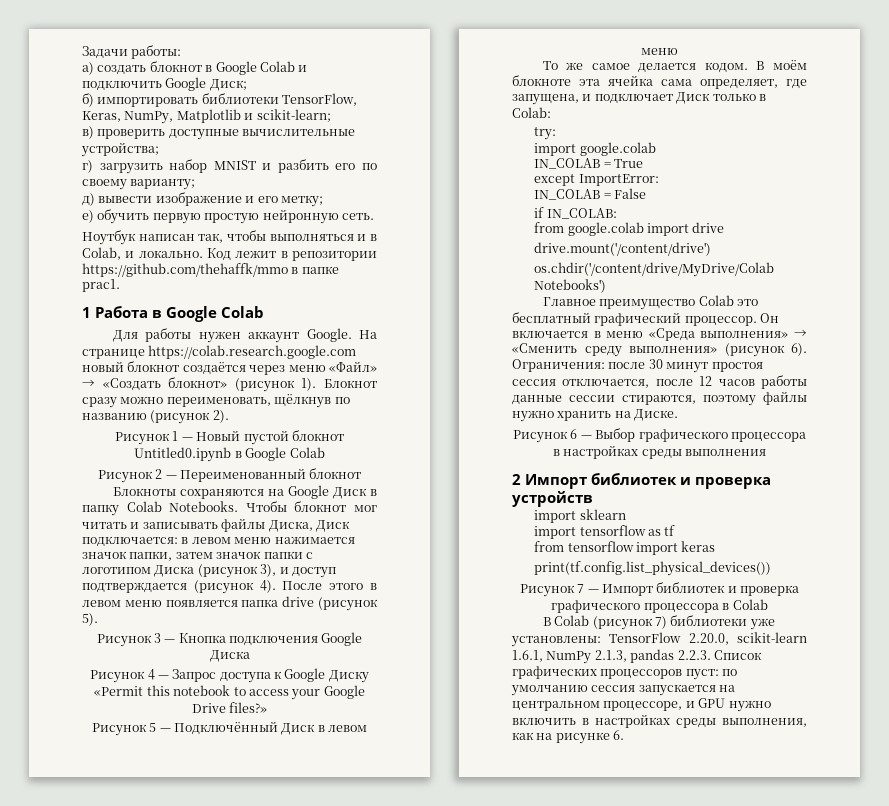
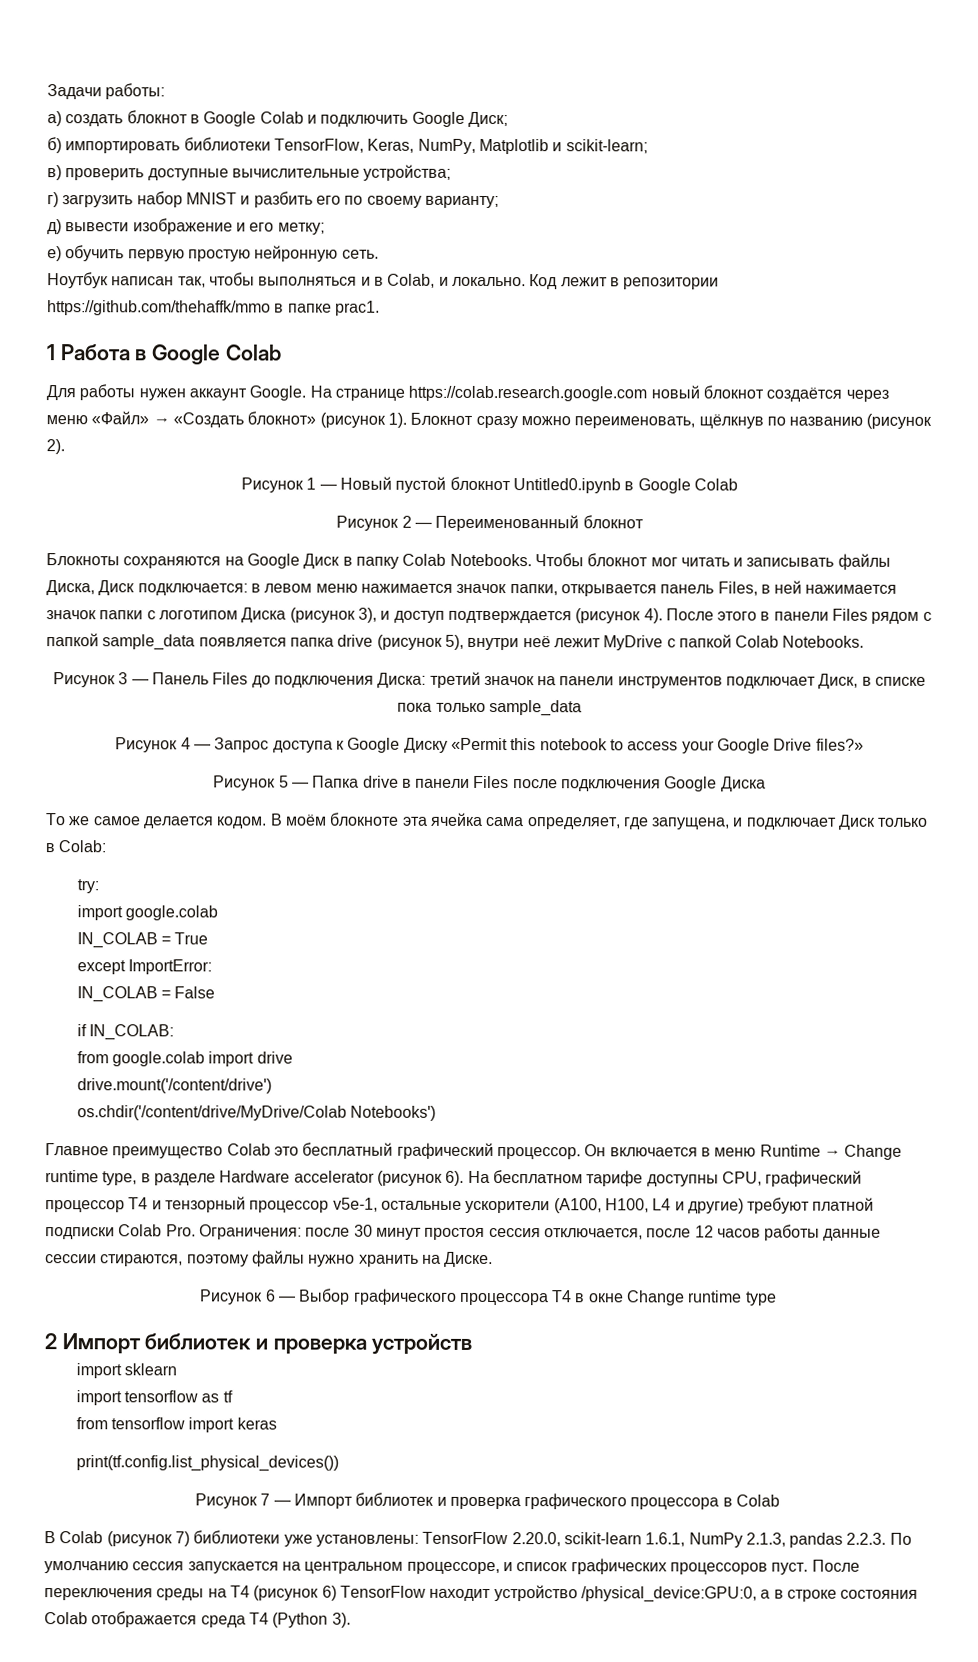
[175,552,213,559] затем -> [560,580,898,597] открывается панель Files, в ней нажимается
[82,596,378,611] [82,613,98,626] [96,632,363,647] [209,650,250,662] левом меню появляется папка drive (рисунок 5). // Рисунок 3 — Кнопка подключения Google Диска -> [773,608,932,624] [46,633,865,651] [52,671,927,689] [397,699,582,717] панели Files рядом с папкой sample_data появляется папка drive (рисунок 5), внутри неё лежит MyDrive с папкой Colab Notebooks. // Рисунок 3 — Панель Files до подключения Диска: третий значок на панели инструментов подключает Диск, в списке пока только sample_data
[174,721,368,735] [641,48,678,55] Подключённый Диск в левом меню -> [312,775,766,792] Папка drive в панели Files после подключения Google Диска
[648,328,807,341] [512,343,807,357] «Среда выполнения» → «Сменить среду выполнения» (рисунок 6). -> [759,1144,903,1160] [45,1170,863,1187] [45,1196,875,1214] [45,1224,196,1240] Runtime → Change runtime type, в разделе Hardware accelerator (рисунок 6). На бесплатном тарифе доступны CPU, графический процессор T4 и тензорный процессор v5e-1, остальные ускорители (A100, H100, L4 и другие) требуют платной подписки Colab Pro.
[552,445,767,459] в настройках среды выполнения -> [552,1290,777,1306] T4 в окне Change runtime type
[713,650,762,660] [512,666,738,680] Список графических процессоров пуст: по -> [889,1532,912,1545] По
[698,698,771,712] [512,714,807,728] [512,730,625,744] GPU нужно включить в настройках среды выполнения, как на рисунке 6. -> [516,1558,860,1575] [44,1585,919,1603] [44,1611,351,1628] список графических процессоров пуст. После переключения среды на T4 (рисунок 6) TensorFlow находит устройство /physical_device:GPU:0, а в строке состояния Colab отображается среда T4 (Python 3).

